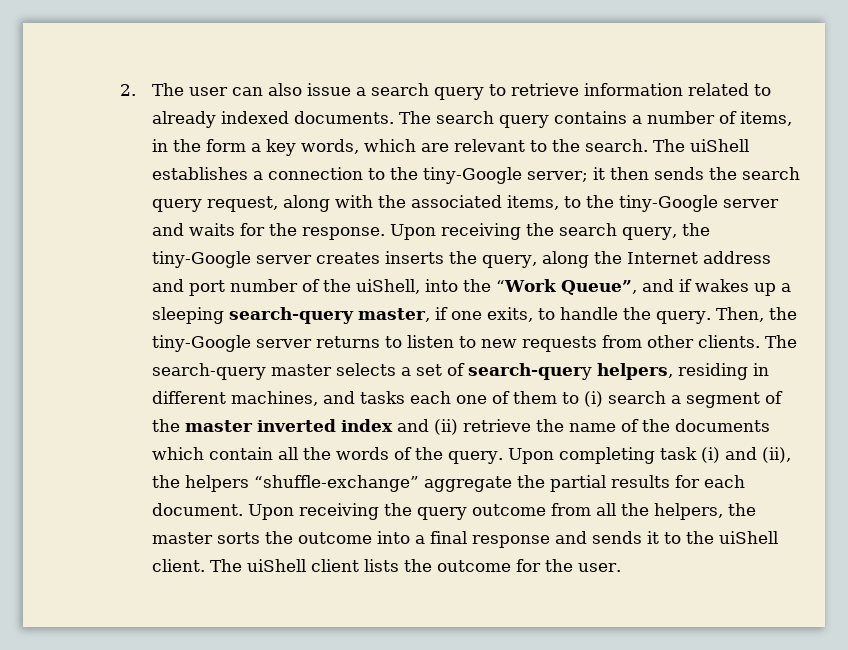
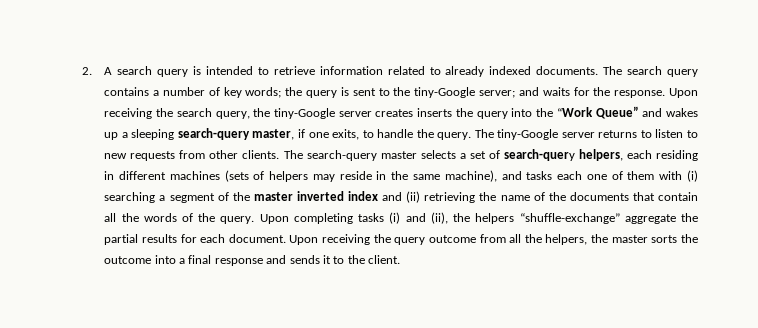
[151,83,484,100] The user can also issue a search query -> [104,66,253,77] A search query is intended
[739,111,792,126] [151,139,749,156] [151,167,800,184] [151,195,779,212] items, in the form a key words, which are relevant to the search. The uiShell establishes a connection to the tiny-Google server; it then sends the search query request, along with the associated items, to the tiny-Google server -> [223,87,516,98] key words; the query is sent to the tiny-Google server;
[481,251,771,268] [151,279,692,296] query, along the Internet address and port number of the uiShell, into the “Work Queue”, and if -> [476,106,663,119] query into the “Work Queue” and
[715,307,797,322] Then, the -> [474,129,494,138] The
(673, 371) none -> [626,150,652,159] each
[230,391,318,406] machines, -> [169,170,497,182] machines (sets of helpers may reside in the same machine),
[561,391,666,407] to (i) search -> [659,170,698,182] [104,192,156,203] with (i) searching
[462,419,531,432] retrieve -> [424,192,476,203] retrieving
[151,447,204,460] which -> [632,192,655,201] that
[659,447,697,460] task -> [358,213,385,222] tasks
[718,531,778,544] [151,559,621,572] uiShell client. The uiShell client lists the outcome for the user. -> [368,255,401,264] client.

